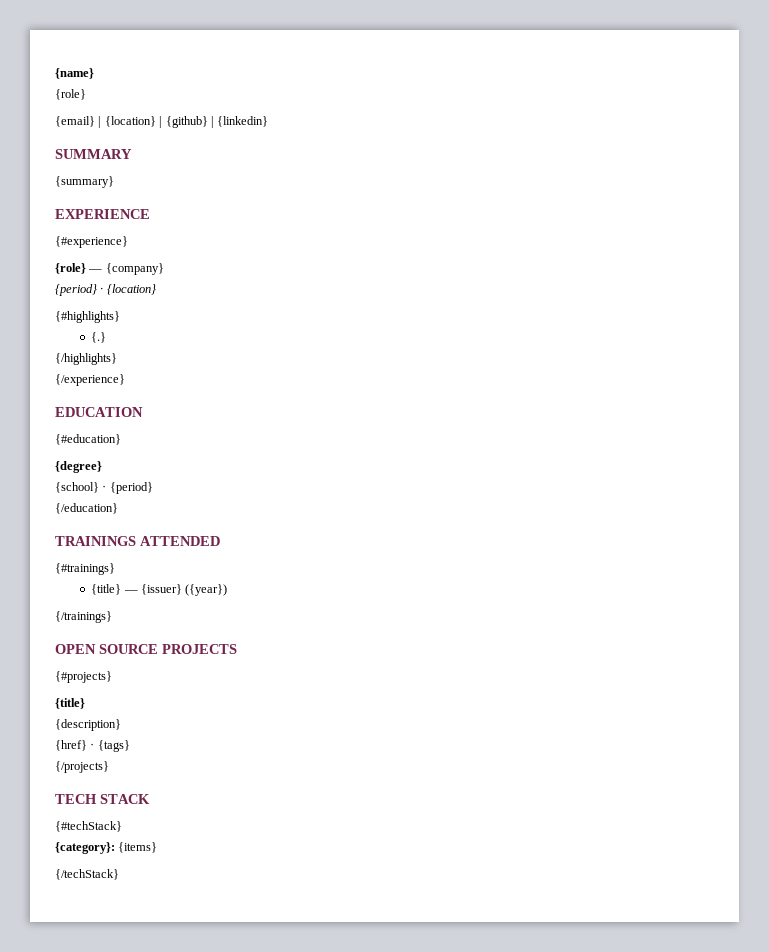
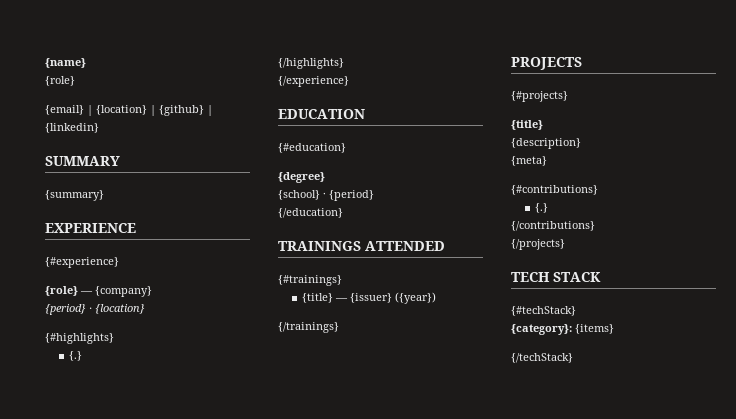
[55,644,158,654] OPEN SOURCE -> (339, 327) none
[55,740,130,752] {href} · {tags} -> [511,156,547,166] [511,185,598,195] [535,203,549,213] [511,221,595,231] {meta} // {#contributions} // {.} // {/contributions}

